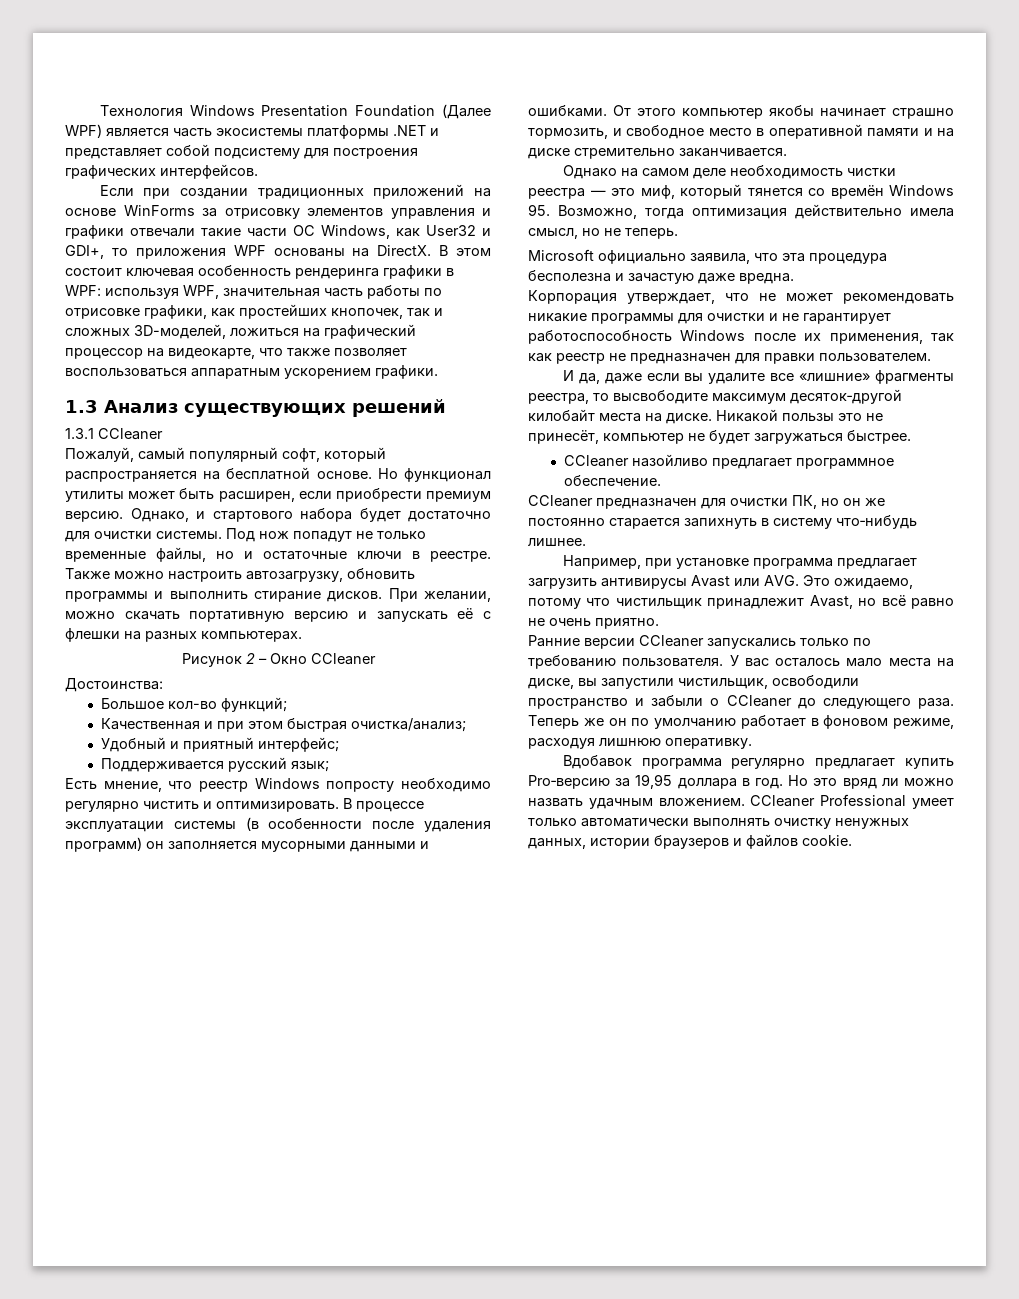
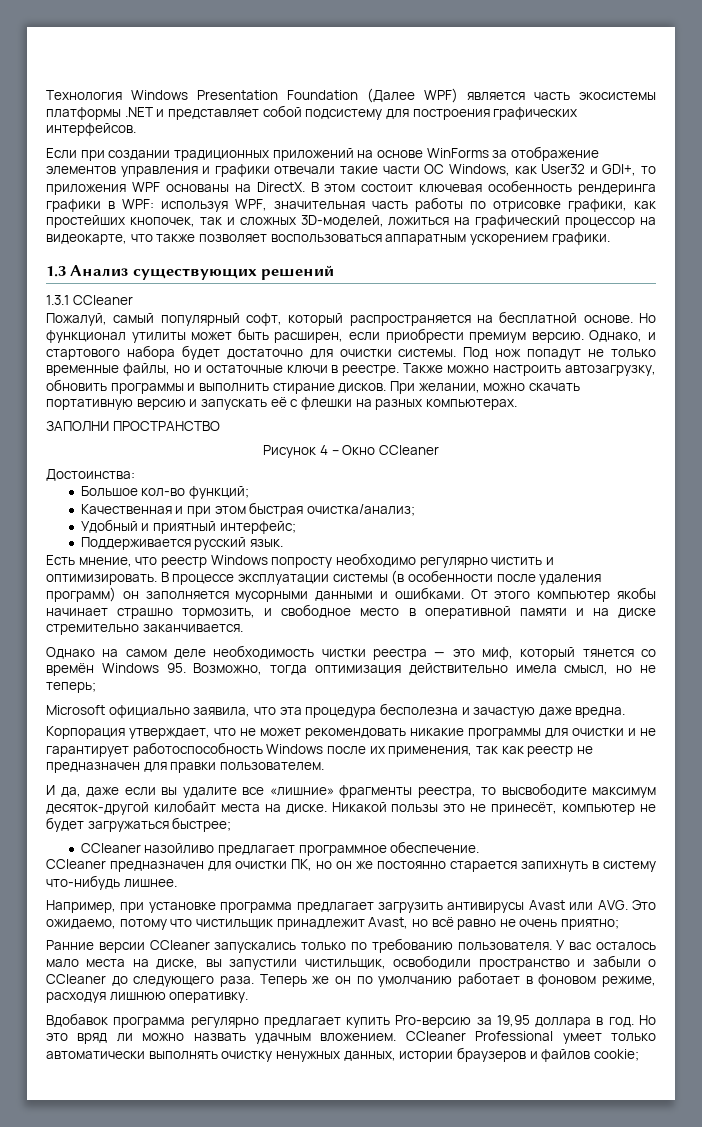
[224,208,300,219] отрисовку -> [510,146,599,161] отображение
(302, 636) none -> [46,421,220,432] // ЗАПОЛНИ ПРОСТРАНСТВО
[245,653,255,664] 2 -> [319,445,328,455] 4
[291,761,330,772] язык; -> [250,539,284,547] язык.
[625,228,678,239] теперь. -> [46,682,96,693] теперь;
[847,430,911,444] быстрее. -> [172,817,232,832] быстрее;
[595,618,659,629] приятно. -> [561,919,620,930] приятно;
[802,835,852,846] cookie. -> [593,1049,639,1061] cookie;

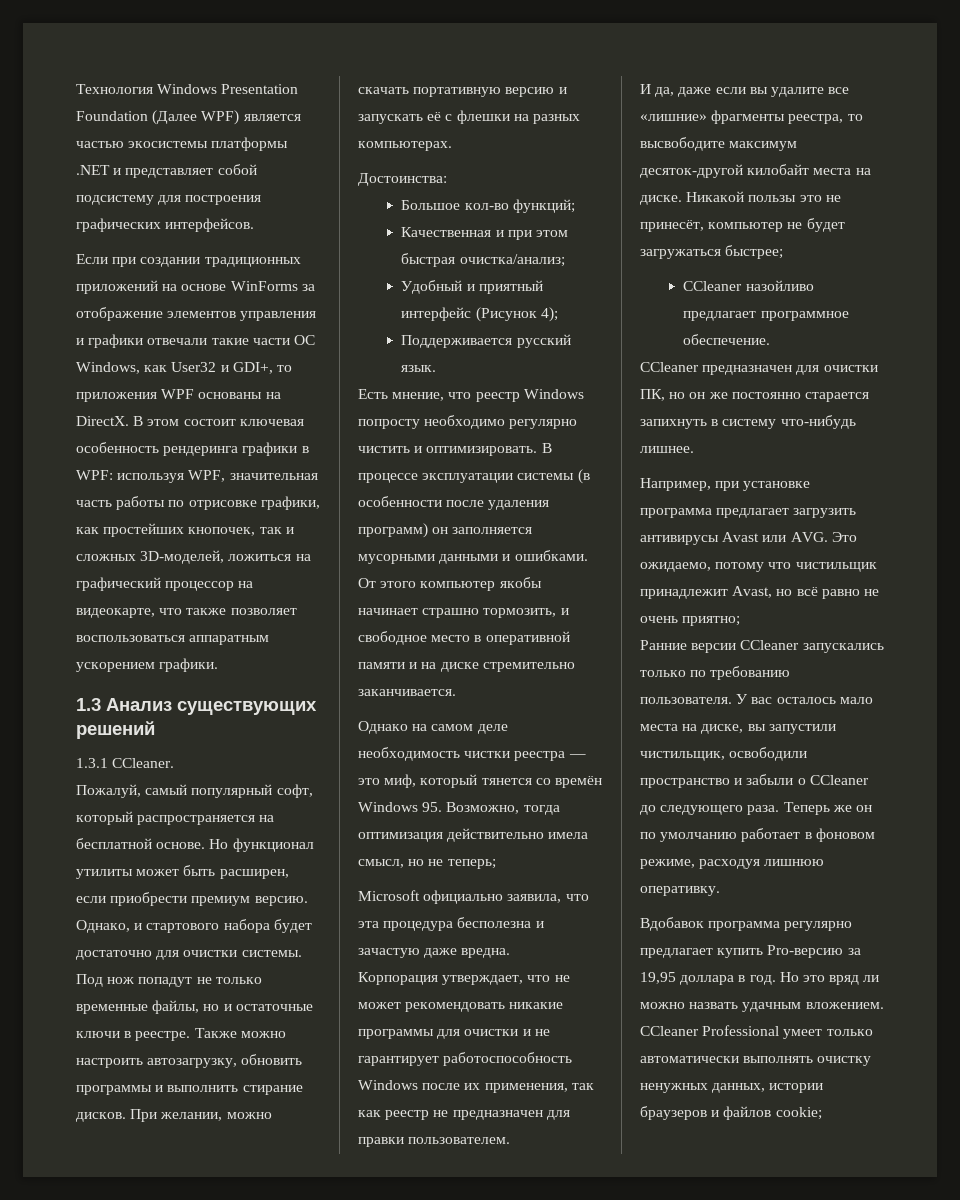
[534,92,570,100] часть -> [76,141,124,148] частью
[72,295,133,305] ССleaner -> [112,758,175,768] ССleaner.
[46,421,220,432] [263,445,439,458] // ЗАПОЛНИ ПРОСТРАНСТВО // Рисунок 4 – Окно CCleaner -> (452, 146) none
[219,521,296,534] интерфейс; -> [401,307,558,322] интерфейс (Рисунок 4);

